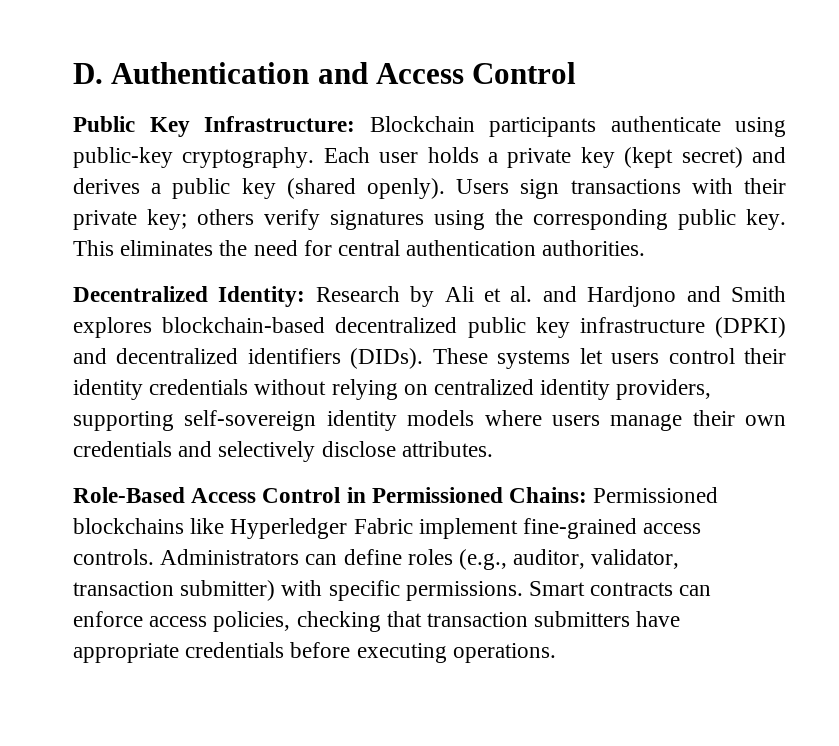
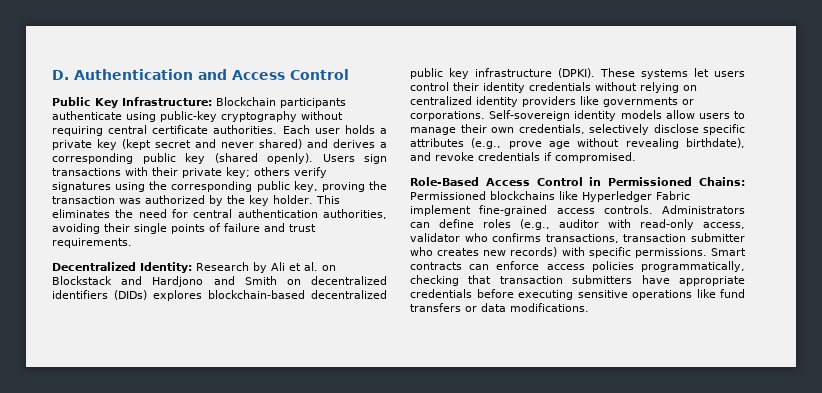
[182,147,315,168] cryptography. -> [221,111,343,122] [52,125,278,136] cryptography without requiring central certificate authorities.
[681,147,743,168] secret) -> [155,139,302,149] secret and never shared)
(162, 188) none -> [52,153,133,164] corresponding
[746,209,786,230] key. -> [293,181,387,192] [52,195,313,206] key, proving the transaction was authorized by the key holder.
[542,240,646,256] authorities. -> [323,209,387,219] [52,223,316,234] [52,238,132,248] authorities, avoiding their single points of failure and trust requirements.
(533, 294) none -> [322,265,336,271] [52,276,112,285] on Blockstack
(786, 294) none -> [286,276,387,285] [52,290,147,300] on decentralized identifiers (DIDs)
[715,317,787,338] [73,348,424,369] (DPKI) and decentralized identifiers (DIDs). -> [558,68,595,78] (DPKI).
[616,379,712,400] [73,410,786,431] [73,441,493,462] providers, supporting self-sovereign identity models where users manage their own credentials and selectively disclose attributes. -> [522,96,694,107] [410,110,745,121] [410,124,745,135] [410,138,745,149] [410,152,636,163] providers like governments or corporations. Self-sovereign identity models allow users to manage their own credentials, selectively disclose specific attributes (e.g., prove age without revealing birthdate), and revoke credentials if compromised.
[513,549,680,569] [73,580,276,601] auditor, validator, transaction submitter) -> [559,219,745,230] [410,233,745,243] [410,247,558,257] auditor with read-only access, validator who confirms transactions, transaction submitter who creates new records)
[213,611,291,632] policies, -> [591,261,745,272] policies programmatically,
[452,643,556,663] operations. -> [577,289,745,300] [410,303,589,312] sensitive operations like fund transfers or data modifications.

